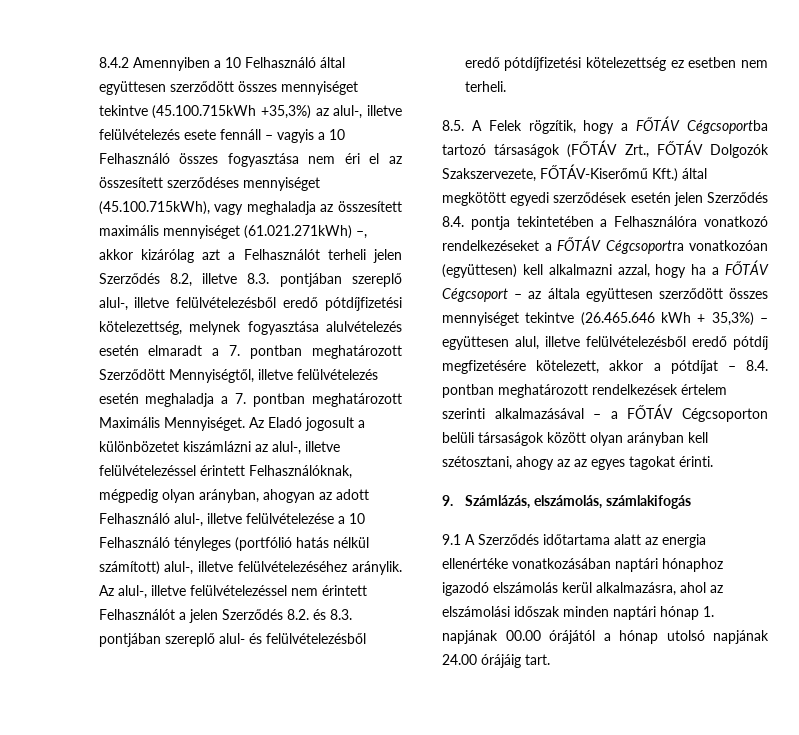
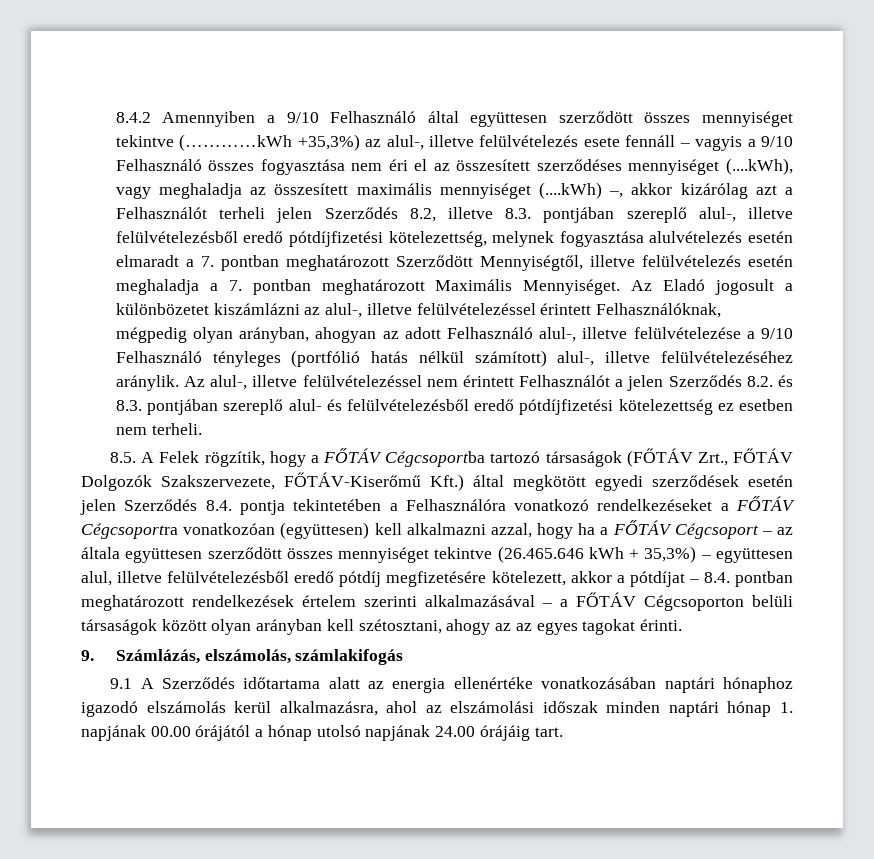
[224,57,241,68] 10 -> [286,112,319,123] 9/10
[152,105,257,119] (45.100.715kWh -> [179,134,293,151] (…………kWh
[328,129,345,140] 10 -> [761,136,793,147] 9/10
[98,201,210,215] (45.100.715kWh), -> [726,158,793,175] (....kWh),
[243,225,352,239] (61.021.271kWh) -> [539,182,603,199] (....kWh)
[348,513,365,524] 10 -> [761,328,793,339] 9/10

